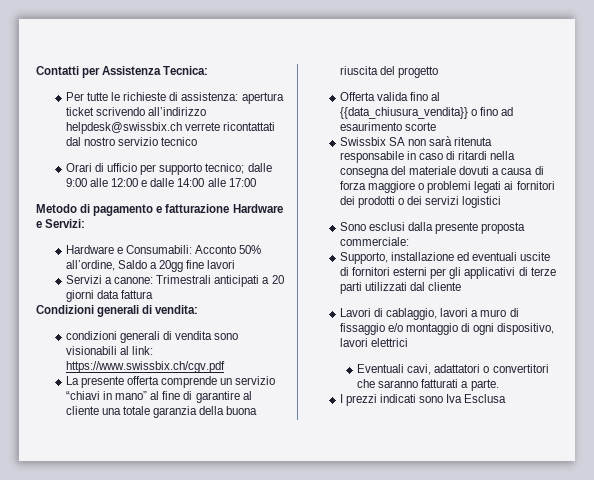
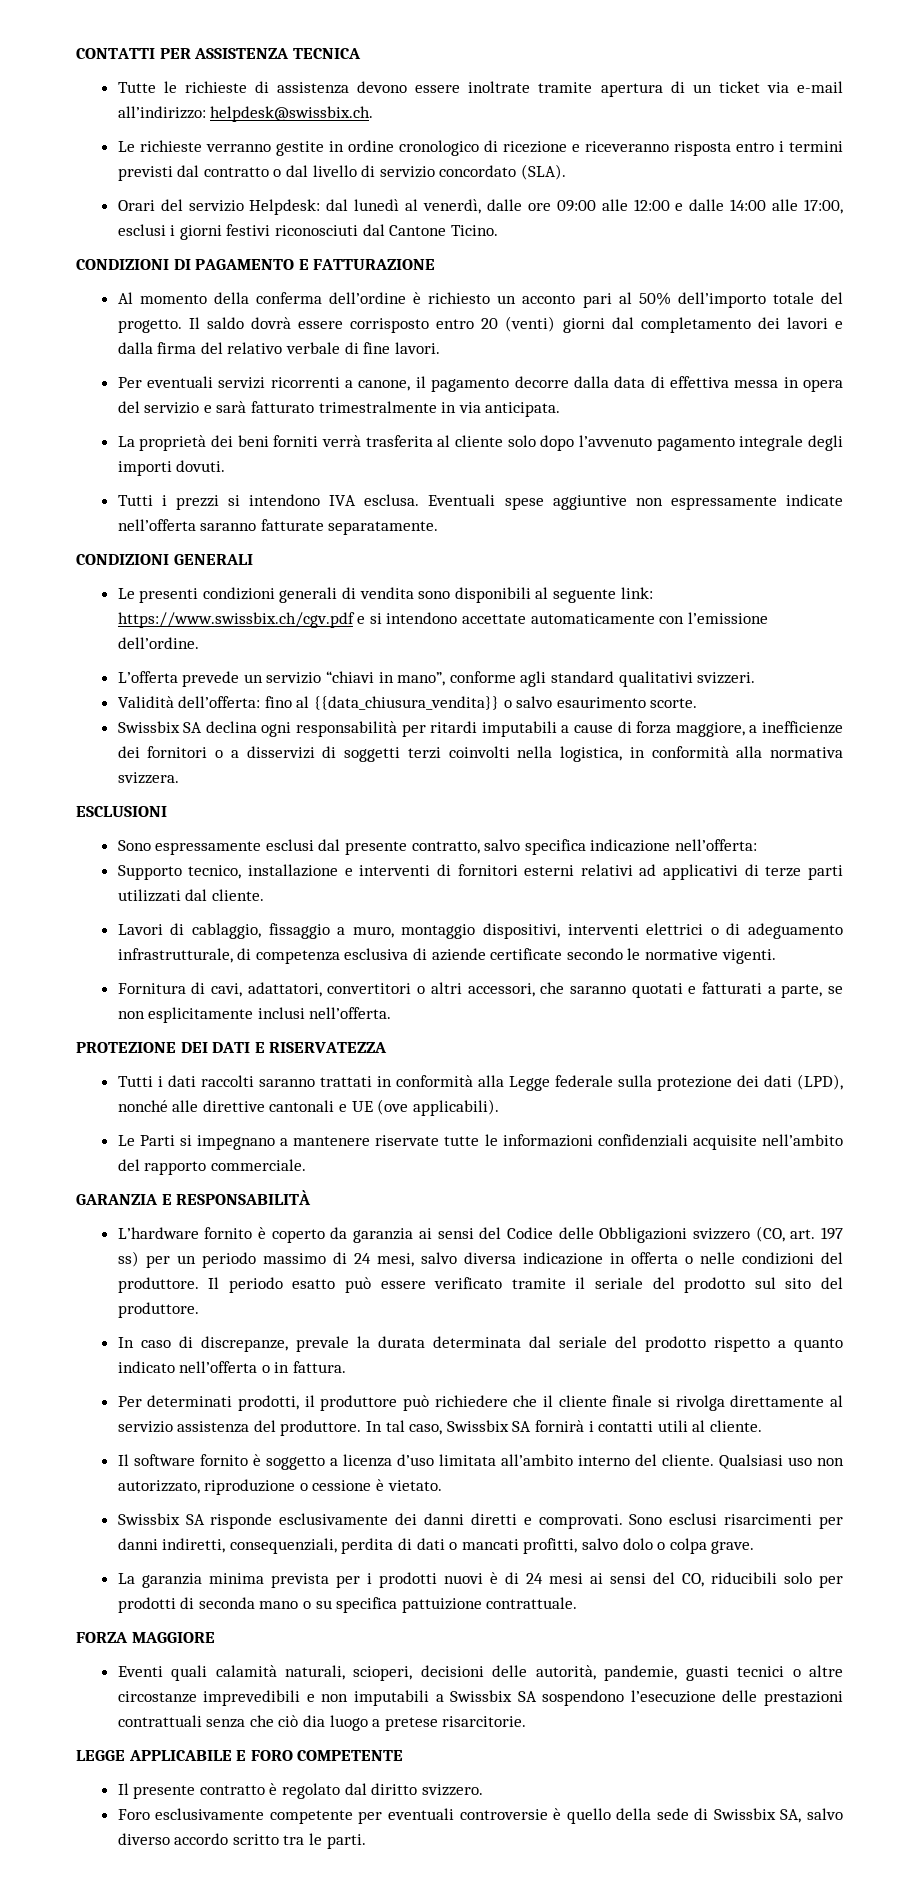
[36,66,209,78] [65,92,284,104] [65,107,207,116] [65,122,276,134] [65,137,198,146] [65,163,272,175] [65,178,87,187] Contatti per Assistenza Tecnica: // Per tutte le richieste di assistenza: apertura ticket scrivendo all’indirizzo helpdesk@swissbix.ch verrete ricontattati dal nostro servizio tecnico // Orari di ufficio per supporto tecnico; dalle 9:00 -> [76,48,361,59] [117,81,843,97] [117,106,374,122] [117,140,843,156] [117,164,567,181] [117,199,596,215] CONTATTI PER ASSISTENZA TECNICA // Tutte le richieste di assistenza devono essere inoltrate tramite apertura di un ticket via e-mail all’indirizzo: helpdesk@swissbix.ch. // Le richieste verranno gestite in ordine cronologico di ricezione e riceveranno risposta entro i termini previsti dal contratto o dal livello di servizio concordato (SLA). // Orari del servizio Helpdesk: dal lunedì al venerdì, dalle ore 09:00
[228,178,256,187] [36,204,283,216] [36,219,86,228] [65,245,262,254] [65,260,236,272] [65,275,284,287] [65,290,154,302] [36,305,199,317] 17:00 // Metodo di pagamento e fatturazione Hardware e Servizi: // Hardware e Consumabili: Acconto 50% all’ordine, Saldo a 20gg fine lavori // Servizi a canone: Trimestrali anticipati a 20 giorni data fattura // Condizioni generali di vendita: // -> [804,199,843,214] [117,224,498,240] [76,259,436,270] [117,292,843,308] [117,316,843,333] [117,342,440,354] [117,376,843,392] [117,401,561,417] [117,435,843,451] [117,460,226,476] [117,494,843,510] [117,519,439,535] [76,554,253,565] [117,588,199,603] 17:00, esclusi i giorni festivi riconosciuti dal Cantone Ticino. // CONDIZIONI DI PAGAMENTO E FATTURAZIONE // Al momento della conferma dell’ordine è richiesto un acconto pari al 50% dell’importo totale del progetto. Il saldo dovrà essere corrisposto entro 20 (venti) giorni dal completamento dei lavori e dalla firma del relativo verbale di fine lavori. // Per eventuali servizi ricorrenti a canone, il pagamento decorre dalla data di effettiva messa in opera del servizio e sarà fatturato trimestralmente in via anticipata. // La proprietà dei beni forniti verrà trasferita al cliente solo dopo l’avvenuto pagamento integrale degli importi dovuti. // Tutti i prezzi si intendono IVA esclusa. Eventuali spese aggiuntive non espressamente indicate nell’offerta saranno fatturate separatamente. // CONDIZIONI GENERALI // Le presenti
[65,346,129,355] visionabili al -> [454,587,617,603] disponibili al seguente
[65,376,276,388] [65,391,252,403] [65,406,258,418] [339,66,439,78] [339,92,441,101] [339,107,514,119] [339,122,436,131] [339,136,493,146] [339,151,516,163] [339,166,544,178] [339,181,555,193] [339,196,502,208] [339,222,526,234] [339,237,409,246] [339,252,551,264] // La presente offerta comprende un servizio “chiavi in mano” al fine di garantire al cliente una totale garanzia della buona riuscita del progetto // Offerta valida fino al {{data_chiusura_vendita}} o fino ad esaurimento scorte // Swissbix SA non sarà ritenuta responsabile in caso di ritardi nella consegna del materiale dovuti a causa di forza maggiore o problemi legati ai fornitori dei prodotti o dei servizi logistici // Sono esclusi dalla presente proposta commerciale: // Supporto, installazione ed eventuali uscite -> [357,612,768,624] [117,637,199,649] [117,671,756,687] [117,696,698,710] [117,721,843,737] [117,746,844,762] [117,772,179,784] [76,806,167,817] [117,839,758,855] [117,864,431,880] e si intendono accettate automaticamente con l’emissione dell’ordine. // L’offerta prevede un servizio “chiavi in mano”, conforme agli standard qualitativi svizzeri. // Validità dell’offerta: fino al {{data_chiusura_vendita}} o salvo esaurimento scorte. // Swissbix SA declina ogni responsabilità per ritardi imputabili a cause di forza maggiore, a inefficienze dei fornitori o a disservizi di soggetti terzi coinvolti nella logistica, in conformità alla normativa svizzera. // ESCLUSIONI // Sono espressamente esclusi dal presente contratto, salvo specifica indicazione nell’offerta: // Supporto tecnico, installazione e interventi
[430,267,462,279] per gli -> [580,864,657,876] relativi ad
[428,282,462,291] cliente -> [211,889,264,901] cliente.
[440,308,519,317] [339,323,555,335] [339,338,408,347] [357,364,549,375] [357,379,499,391] [339,394,507,406] lavori a muro di fissaggio e/o montaggio di ogni dispositivo, lavori elettrici // Eventuali cavi, adattatori o convertitori che saranno fatturati a parte. // I prezzi indicati sono Iva Esclusa -> [268,923,843,939] [117,948,776,964] [117,982,844,998] [117,1007,392,1023] [76,1042,388,1053] [117,1074,843,1091] [117,1099,499,1116] [117,1134,843,1150] [117,1159,306,1175] [76,1190,312,1205] [117,1226,844,1243] [117,1251,844,1268] [117,1277,843,1293] [117,1302,199,1318] [117,1336,843,1352] [117,1361,347,1373] [117,1395,843,1411] [117,1420,762,1436] [117,1454,844,1470] [117,1479,442,1495] [117,1513,843,1529] [117,1538,755,1554] [117,1572,843,1588] [117,1597,578,1613] [76,1632,215,1643] [117,1665,843,1681] [117,1690,843,1706] [117,1715,527,1731] [76,1750,404,1761] [117,1783,483,1799] [117,1808,843,1824] [117,1833,366,1849] fissaggio a muro, montaggio dispositivi, interventi elettrici o di adeguamento infrastrutturale, di competenza esclusiva di aziende certificate secondo le normative vigenti. // Fornitura di cavi, adattatori, convertitori o altri accessori, che saranno quotati e fatturati a parte, se non esplicitamente inclusi nell’offerta. // PROTEZIONE DEI DATI E RISERVATEZZA // Tutti i dati raccolti saranno trattati in conformità alla Legge federale sulla protezione dei dati (LPD), nonché alle direttive cantonali e UE (ove applicabili). // Le Parti si impegnano a mantenere riservate tutte le informazioni confidenziali acquisite nell’ambito del rapporto commerciale. // GARANZIA E RESPONSABILITÀ // L’hardware fornito è coperto da garanzia ai sensi del Codice delle Obbligazioni svizzero (CO, art. 197 ss) per un periodo massimo di 24 mesi, salvo diversa indicazione in offerta o nelle condizioni del produttore. Il periodo esatto può essere verificato tramite il seriale del prodotto sul sito del produttore. // In caso di discrepanze, prevale la durata determinata dal seriale del prodotto rispetto a quanto indicato nell’offerta o in fattura. // Per determinati prodotti, il produttore può richiedere che il cliente finale si rivolga direttamente al servizio assistenza del produttore. In tal caso, Swissbix SA fornirà i contatti utili al cliente. // Il software fornito è soggetto a licenza d’uso limitata all’ambito interno del cliente. Qualsiasi uso non autorizzato, riproduzione o cessione è vietato. // Swissbix SA risponde esclusivamente dei danni diretti e comprovati. Sono esclusi risarcimenti per danni indiretti, consequenziali, perdita di dati o mancati profitti, salvo dolo o colpa grave. // La garanzia minima prevista per i prodotti nuovi è di 24 mesi ai sensi del CO, riducibili solo per prodotti di seconda mano o su specifica pattuizione contrattuale. // FORZA MAGGIORE // Eventi quali calamità naturali, scioperi, decisioni delle autorità, pandemie, guasti tecnici o altre circostanze imprevedibili e non imputabili a Swissbix SA sospendono l’esecuzione delle prestazioni contrattuali senza che ciò dia luogo a pretese risarcitorie. // LEGGE APPLICABILE E FORO COMPETENTE // Il presente contratto è regolato dal diritto svizzero. // Foro esclusivamente competente per eventuali controversie è quello della sede di Swissbix SA, salvo diverso accordo scritto tra le parti.

